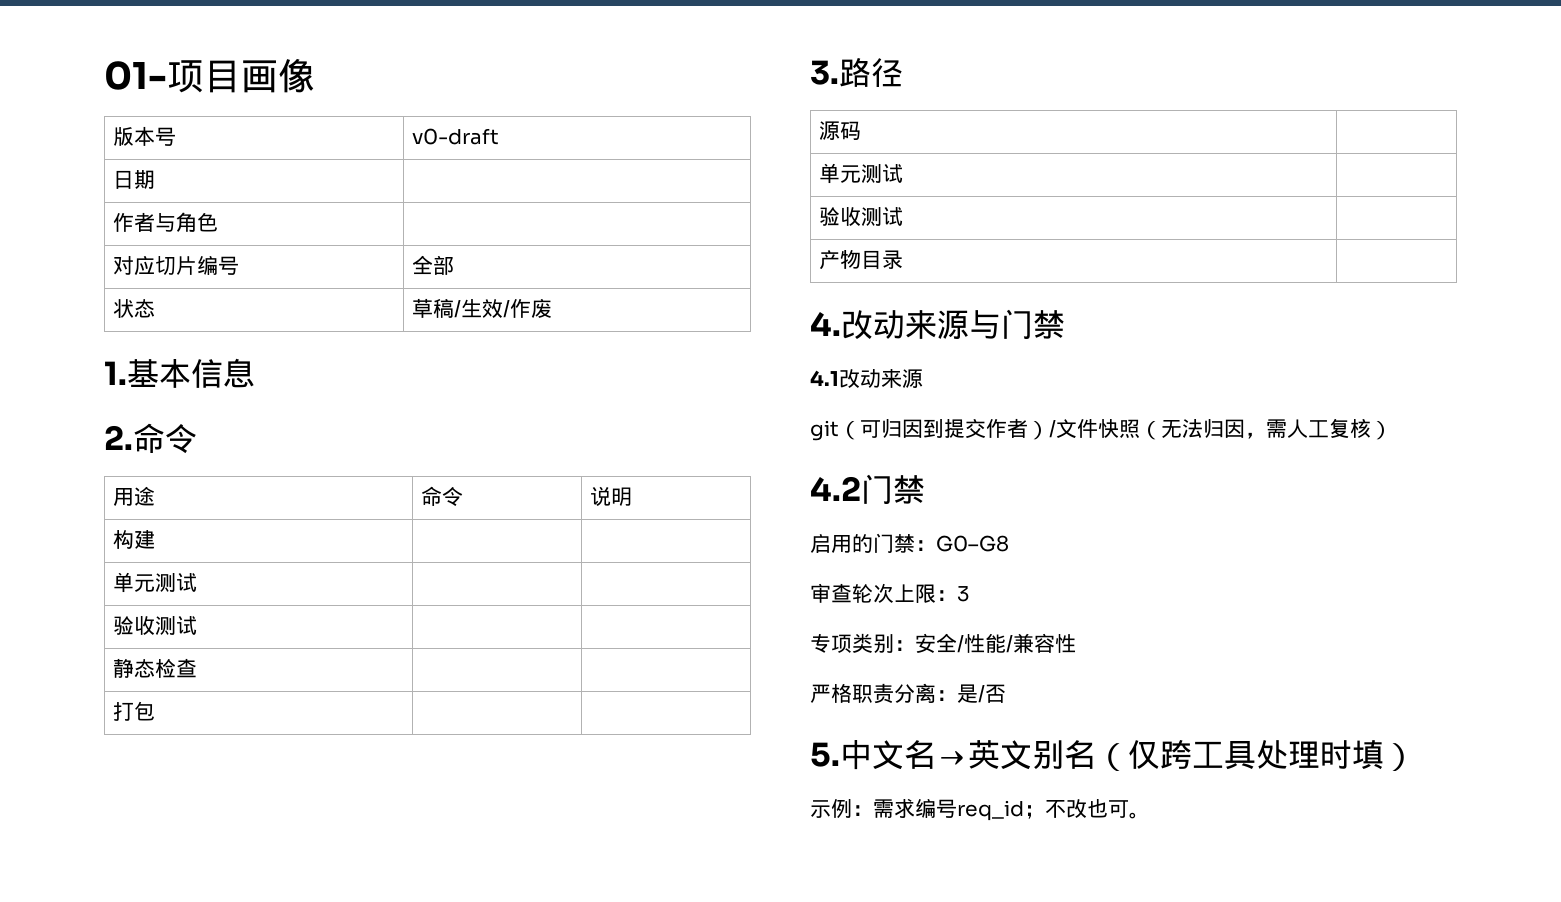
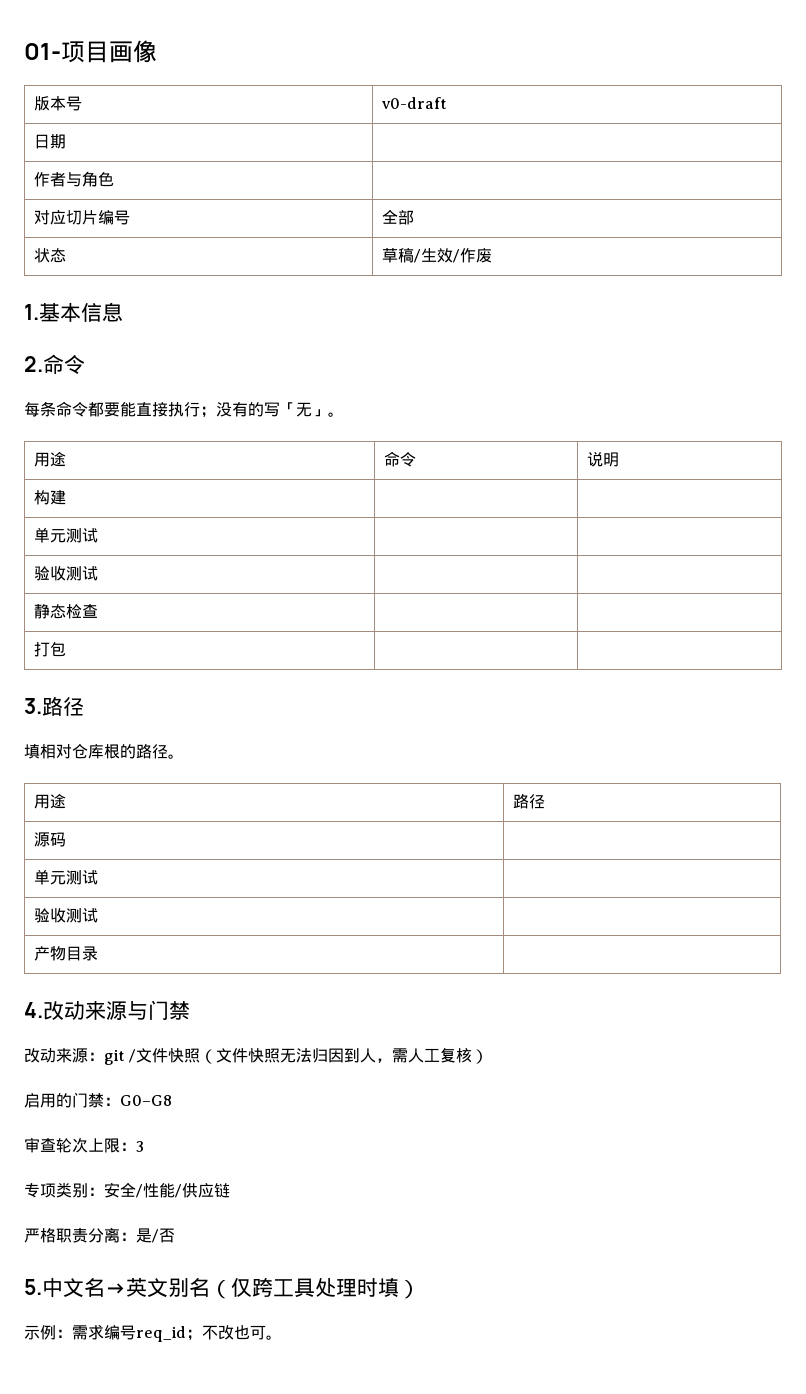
(197, 439) none -> [24,401,344,418] // 每条命令都要能直接执行；没有的写「无」。
(903, 72) none -> [24,744,184,759] [34,793,67,809] [513,794,546,809] // 填相对仓库根的路径。 // 用途 | 路径
[810,369,923,388] [810,418,1049,441] 4.1改动来源 // git（可归因到提交作者） -> [24,1048,125,1065] 改动来源：git
(1161, 430) none -> [216,1048,281,1063] 文件快照
(1245, 428) none -> [344,1048,377,1063] 到人
[810,474,925,504] // 4.2门禁 -> (489, 1056) none
[1013,633,1076,653] 兼容性 -> [182,1183,230,1198] 供应链

